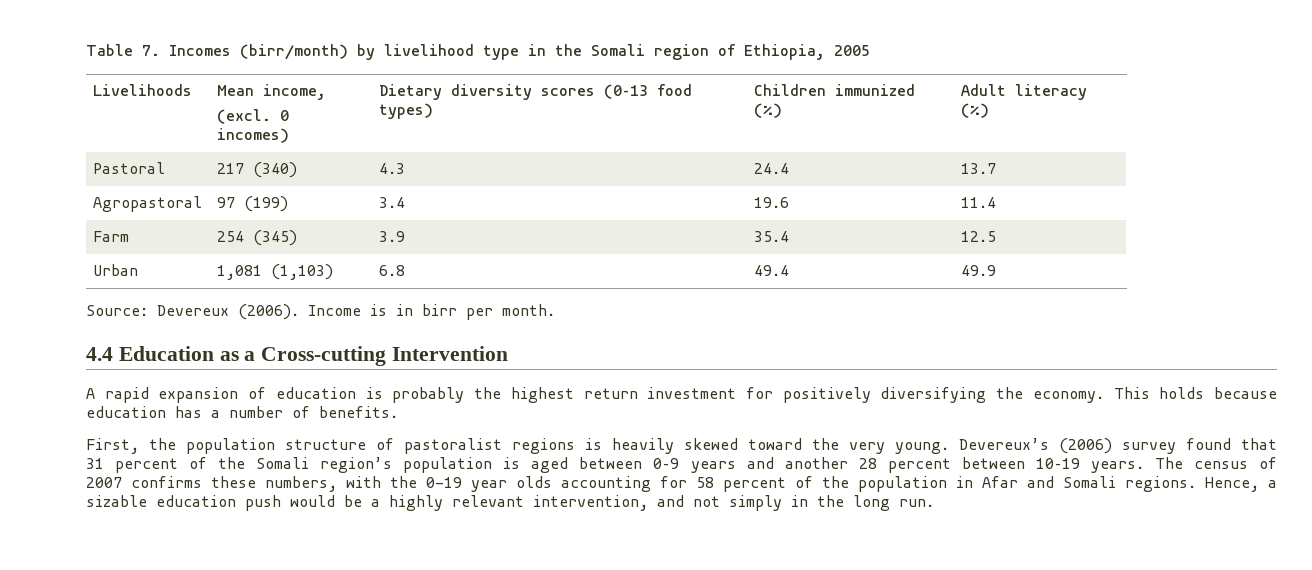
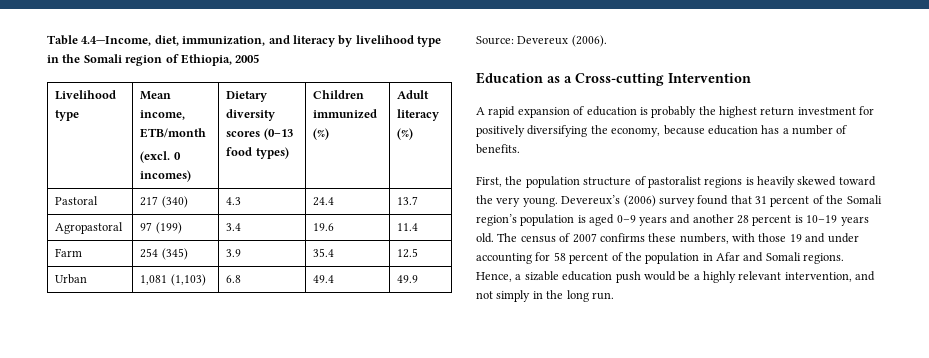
[142,44,348,60] 7. Incomes (birr/month) -> [81,35,335,47] 4.4—Income, diet, immunization, and literacy
[93,84,193,96] Livelihoods -> [55,90,117,100] [55,110,80,121] Livelihood type
(327, 92) none -> [140,128,207,138] ETB/month
[308,304,555,320] [86,347,113,361] Income is in birr per month. // 4.4 -> (607, 41) //
[1032,387,1205,403] economy. This holds -> [611,127,661,137] economy,
[579,457,643,469] between -> (615, 220) none
[961,457,1144,473] between 10–19 years. -> [794,215,869,226] [476,233,494,243] is 10–19 years old.
[390,476,552,492] the 0-19 year olds -> [758,233,859,243] those 19 and under

